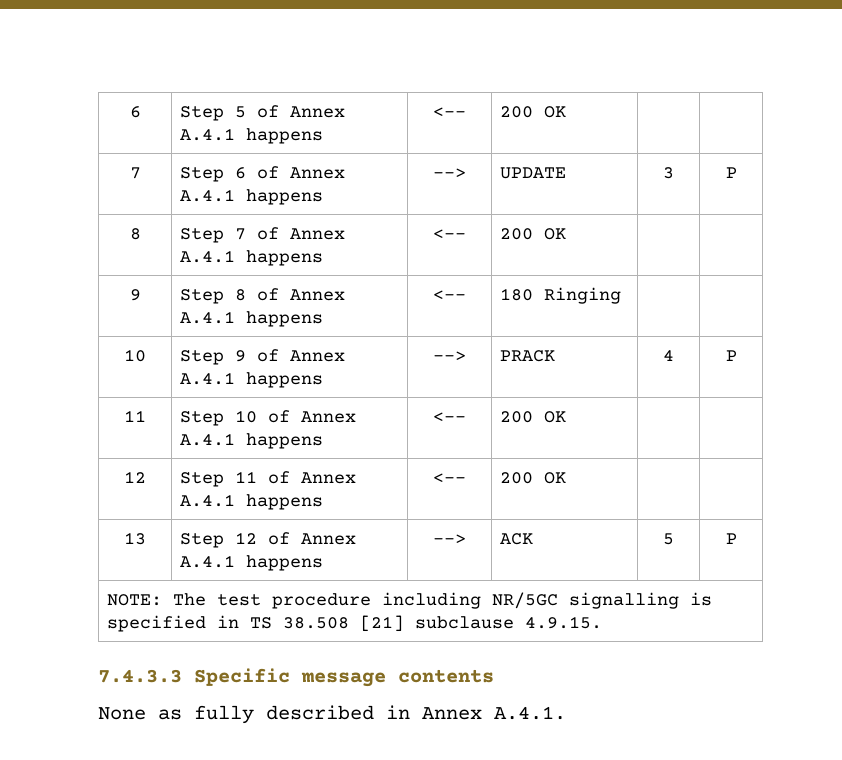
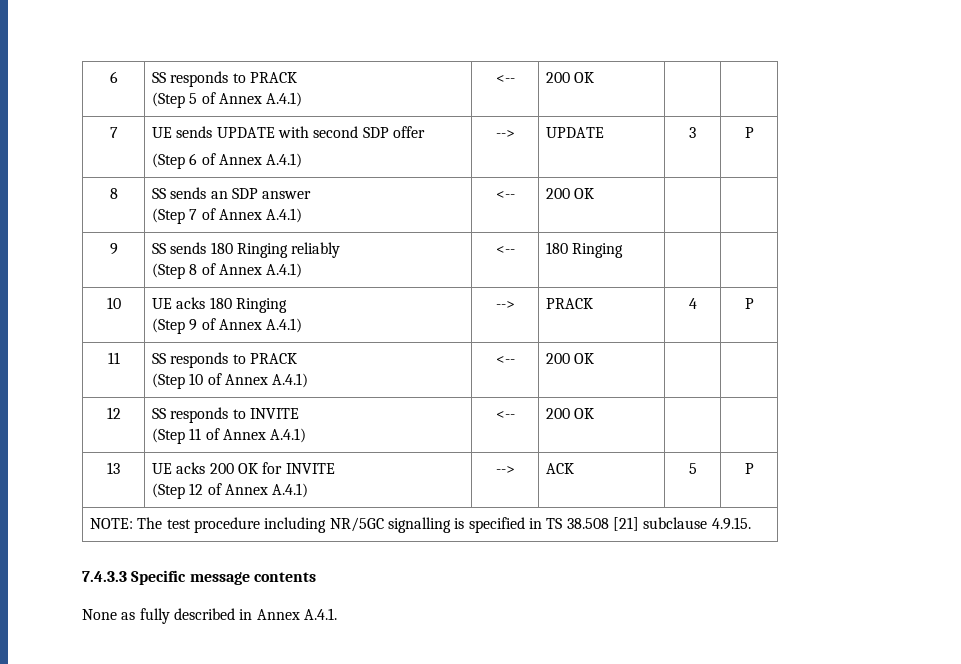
[180,106,225,121] Step -> [152,71,298,87] [152,92,186,108] SS responds to PRACK // (Step
[180,128,324,144] A.4.1 happens -> [266,92,303,107] A.4.1)
[180,167,225,182] Step -> [152,126,426,138] [152,153,186,169] UE sends UPDATE with second SDP offer // (Step
[180,189,324,205] A.4.1 happens -> [266,153,303,168] A.4.1)
[180,228,225,243] Step -> [152,187,312,199] [152,208,186,224] SS sends an SDP answer // (Step
[180,250,324,266] A.4.1 happens -> [266,208,303,223] A.4.1)
[180,289,225,304] Step -> [152,242,341,258] [152,263,186,279] SS sends 180 Ringing reliably // (Step
[180,311,324,327] A.4.1 happens -> [266,263,303,278] A.4.1)
[180,350,225,365] Step -> [152,297,288,313] [152,318,186,334] UE acks 180 Ringing // (Step
[180,372,324,388] A.4.1 happens -> [266,318,303,333] A.4.1)
[180,411,225,426] Step -> [152,352,298,368] [152,373,186,389] SS responds to PRACK // (Step
[180,433,324,449] A.4.1 happens -> [272,373,309,388] A.4.1)
[180,472,225,487] Step -> [152,407,300,423] [152,428,186,444] SS responds to INVITE // (Step
[180,494,324,510] A.4.1 happens -> [270,428,307,443] A.4.1)
[180,533,225,548] Step -> [152,462,335,474] [152,483,186,499] UE acks 200 OK for INVITE // (Step
[180,555,324,571] A.4.1 happens -> [272,483,309,498] A.4.1)

